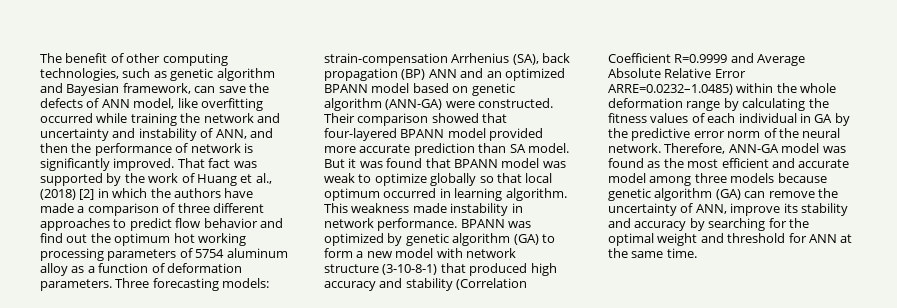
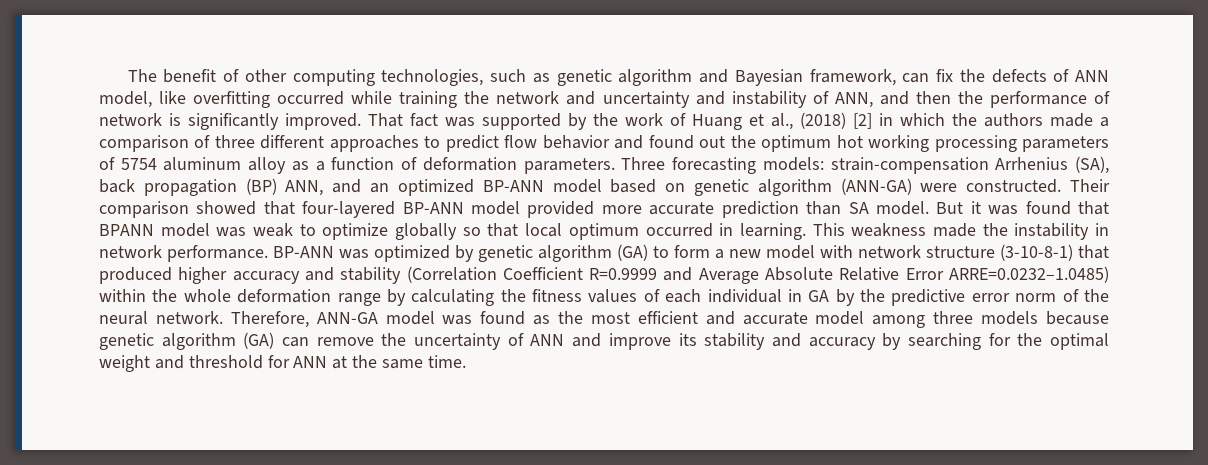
[218,86,246,93] save -> [936,69,954,82] fix
[224,188,254,198] have -> (1043, 120) none
[40,233,63,243] find -> [648,135,694,149] found
[428,69,457,78] ANN -> [285,180,324,196] ANN,
[324,84,368,93] BPANN -> [482,180,544,192] BP-ANN
[400,129,445,138] BPANN -> [402,202,464,214] BP-ANN
[454,188,567,201] learning algorithm. -> [739,223,806,240] learning.
(447, 208) none -> [982,223,1008,236] the
[460,219,505,228] BPANN -> [273,246,334,258] BP-ANN
[530,263,557,276] high -> [178,267,228,284] higher
[695,204,727,214] ANN, -> [530,333,602,347] ANN and

